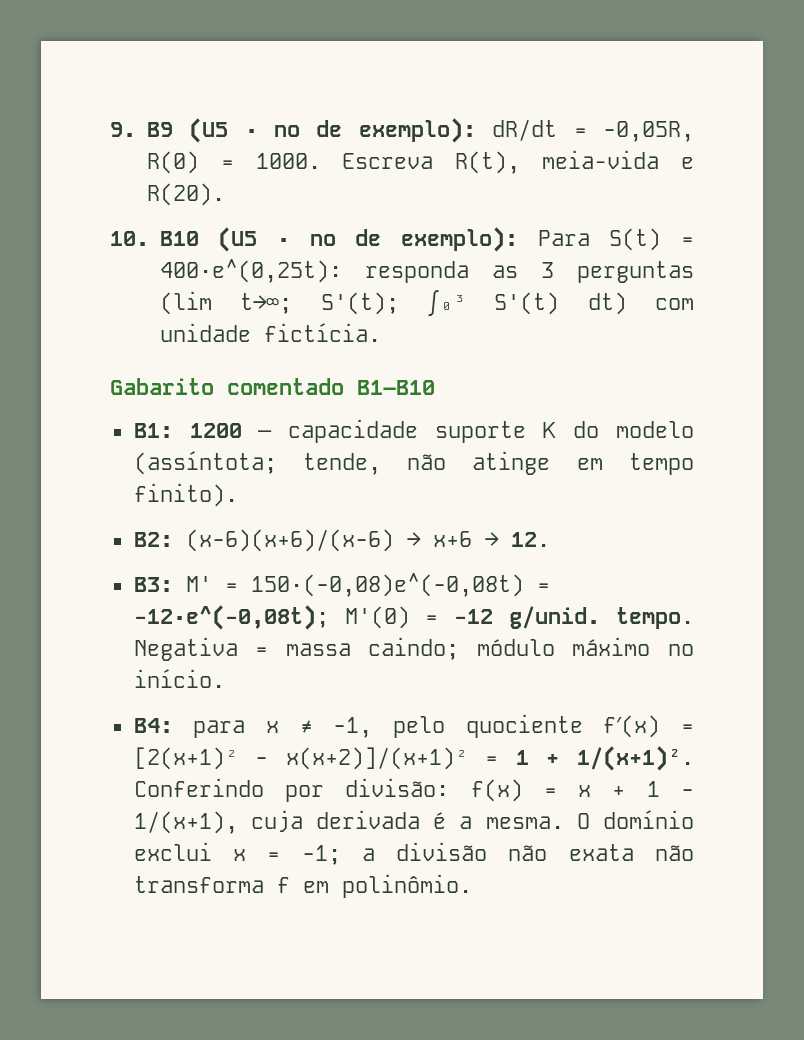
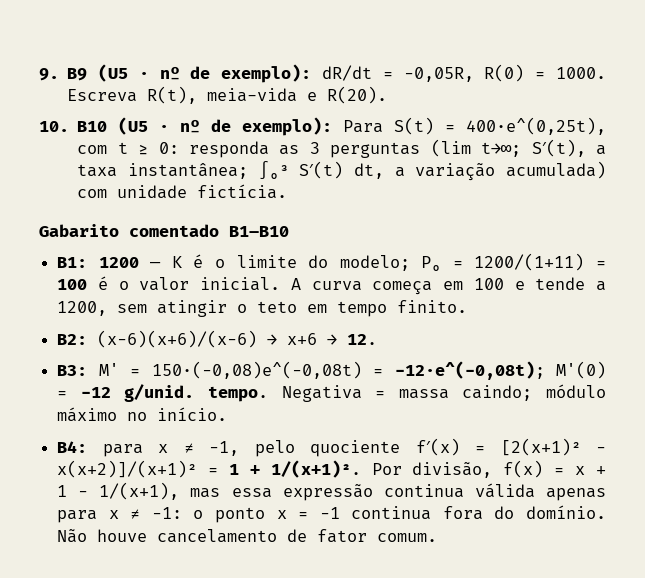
[159,259,342,283] 400·e^(0,25t): -> [466,117,606,135] [77,142,179,155] 400·e^(0,25t), com t ≥ 0:
[320,290,627,316] S'(t); ∫₀³ S'(t) dt) -> [531,139,606,157] [77,161,606,181] S′(t), a taxa instantânea; ∫₀³ S′(t) dt, a variação acumulada)
[288,419,694,443] [133,451,551,475] capacidade suporte K do modelo (assíntota; tende, não atinge -> [171,253,606,271] [57,276,606,295] [57,300,298,317] K é o limite do modelo; P₀ = 1200/(1+11) = 100 é o valor inicial. A curva começa em 100 e tende a 1200, sem atingir o teto
[133,483,238,507] finito). -> [397,300,468,313] finito.
[133,778,450,802] Conferindo por divisão: -> [371,462,493,478] Por divisão,
[250,810,694,832] [133,842,694,865] [133,874,472,898] cuja derivada é a mesma. O domínio exclui x = −1; a divisão não exata não transforma f em polinômio. -> [190,483,606,501] [57,505,606,523] [57,529,438,543] mas essa expressão continua válida apenas para x ≠ −1: o ponto x = −1 continua fora do domínio. Não houve cancelamento de fator comum.

